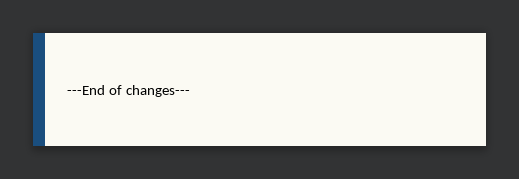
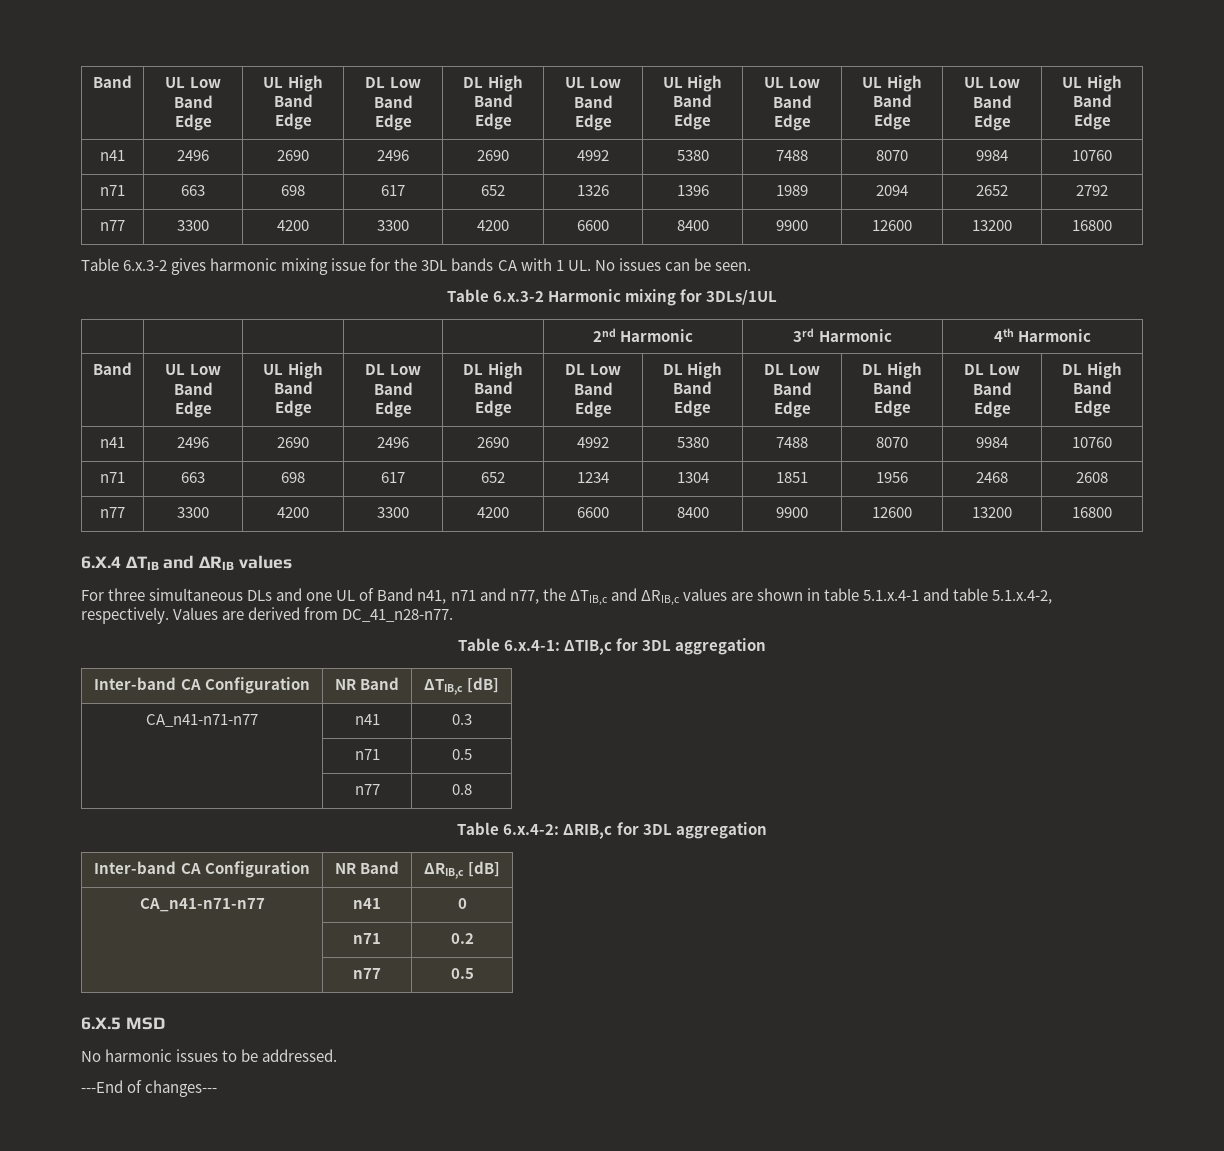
(67, 90) none -> [93,75,132,88] [165,77,221,88] [173,95,213,108] [174,114,212,131] [263,75,323,92] [273,94,313,107] [274,113,312,130] [365,77,421,88] [373,95,413,108] [374,114,412,131] [463,75,523,92] [473,94,513,107] [474,113,512,130] [565,77,621,88] [573,95,613,108] [574,114,612,131] [662,75,723,92] [673,94,712,107] [674,113,711,130] [764,77,820,88] [772,95,812,108] [773,114,811,131] [862,75,922,92] [872,94,912,107] [873,113,911,130] [964,77,1020,88] [972,95,1012,108] [973,114,1011,131] [1062,75,1122,92] [1072,94,1112,107] [1073,113,1111,130] [100,150,125,161] [177,150,209,161] [277,150,309,161] [377,150,409,161] [477,150,509,161] [577,150,609,161] [676,150,709,161] [776,150,808,161] [876,150,908,161] [976,150,1008,161] [1072,150,1112,161] [100,185,125,196] [181,185,205,196] [281,185,305,196] [381,185,405,196] [481,185,505,196] [577,185,609,196] [676,185,709,196] [776,185,808,196] [876,185,908,196] [976,185,1008,196] [1076,185,1108,196] [100,220,125,231] [177,220,209,231] [277,220,309,231] [377,220,409,231] [477,220,509,231] [577,220,609,231] [676,220,709,231] [776,220,808,231] [872,220,912,231] [972,220,1012,231] [1072,220,1112,231] [81,258,751,275] [446,289,778,306] [592,328,694,342] [793,328,892,342] [993,328,1092,342] [93,362,132,375] [165,364,221,375] [173,382,213,395] [174,401,212,418] [263,362,323,379] [273,381,313,394] [274,400,312,417] [365,364,421,375] [373,382,413,395] [374,401,412,418] [463,362,523,379] [473,381,513,394] [474,400,512,417] [565,364,621,375] [573,382,613,395] [574,401,612,418] [662,362,723,379] [673,381,712,394] [674,400,711,417] [764,364,820,375] [772,382,812,395] [773,401,811,418] [862,362,922,379] [872,381,912,394] [873,400,911,417] [964,364,1020,375] [972,382,1012,395] [973,401,1011,418] [1062,362,1122,379] [1072,381,1112,394] [1073,400,1111,417] [100,437,125,448] [177,437,209,448] [277,437,309,448] [377,437,409,448] [477,437,509,448] [577,437,609,448] [676,437,709,448] [776,437,808,448] [876,437,908,448] [976,437,1008,448] [1072,437,1112,448] [100,472,125,483] [181,472,205,483] [281,472,305,483] [381,472,405,483] [481,472,505,483] [577,472,609,483] [676,472,709,483] [776,472,808,483] [876,472,908,483] [976,472,1008,483] [1076,472,1108,483] [100,507,125,518] [177,507,209,518] [277,507,309,518] [377,507,409,518] [477,507,509,518] [577,507,609,518] [676,507,709,518] [776,507,808,518] [872,507,912,518] [972,507,1012,518] [1072,507,1112,518] [81,555,292,570] [81,588,1053,605] [81,607,454,624] [457,638,767,655] [94,677,310,694] [334,677,400,690] [423,677,500,695] [146,714,258,727] [354,714,380,725] [451,714,472,725] [354,749,380,760] [451,749,472,760] [354,784,380,795] [451,784,472,795] [457,822,767,839] [94,861,310,878] [334,861,400,874] [423,861,501,879] [139,898,265,912] [353,898,381,909] [457,898,467,909] [353,933,381,944] [450,933,474,944] [353,968,381,979] [450,968,474,979] [81,1017,165,1030] [81,1049,338,1062] Band | UL Low Band Edge | UL High Band Edge | DL Low Band Edge | DL High Band Edge | UL Low Band Edge | UL High Band Edge | UL Low Band Edge | UL High Band Edge | UL Low Band Edge | UL High Band Edge // n41 | 2496 | 2690 | 2496 | 2690 | 4992 | 5380 | 7488 | 8070 | 9984 | 10760 // n71 | 663 | 698 | 617 | 652 | 1326 | 1396 | 1989 | 2094 | 2652 | 2792 // n77 | 3300 | 4200 | 3300 | 4200 | 6600 | 8400 | 9900 | 12600 | 13200 | 16800 // Table 6.x.3-2 gives harmonic mixing issue for the 3DL bands CA with 1 UL. No issues can be seen. // Table 6.x.3-2 Harmonic mixing for 3DLs/1UL // | | | | | 2nd Harmonic | 3rd Harmonic | 4th Harmonic // Band | UL Low Band Edge | UL High Band Edge | DL Low Band Edge | DL High Band Edge | DL Low Band Edge | DL High Band Edge | DL Low Band Edge | DL High Band Edge | DL Low Band Edge | DL High Band Edge // n41 | 2496 | 2690 | 2496 | 2690 | 4992 | 5380 | 7488 | 8070 | 9984 | 10760 // n71 | 663 | 698 | 617 | 652 | 1234 | 1304 | 1851 | 1956 | 2468 | 2608 // n77 | 3300 | 4200 | 3300 | 4200 | 6600 | 8400 | 9900 | 12600 | 13200 | 16800 // 6.X.4 ∆TIB and ∆RIB values // For three simultaneous DLs and one UL of Band n41, n71 and n77, the ΔTIB,c and ΔRIB,c values are shown in table 5.1.x.4-1 and table 5.1.x.4-2, respectively. Values are derived from DC_41_n28-n77. // Table 6.x.4-1: ΔTIB,c for 3DL aggregation // Inter-band CA Configuration | NR Band | ΔTIB,c [dB] // CA_n41-n71-n77 | n41 | 0.3 // | n71 | 0.5 // | n77 | 0.8 // Table 6.x.4-2: ΔRIB,c for 3DL aggregation // Inter-band CA Configuration | NR Band | ΔRIB,c [dB] // CA_n41-n71-n77 | n41 | 0 // | n71 | 0.2 // | n77 | 0.5 // 6.X.5 MSD // No harmonic issues to be addressed. //

